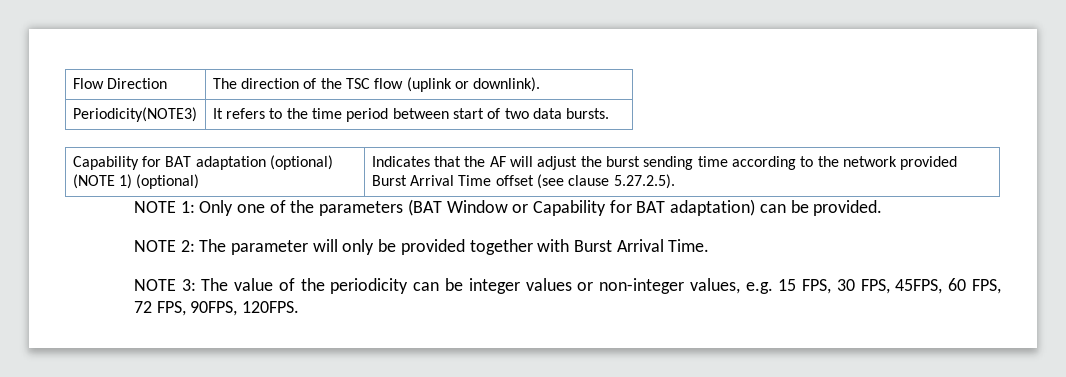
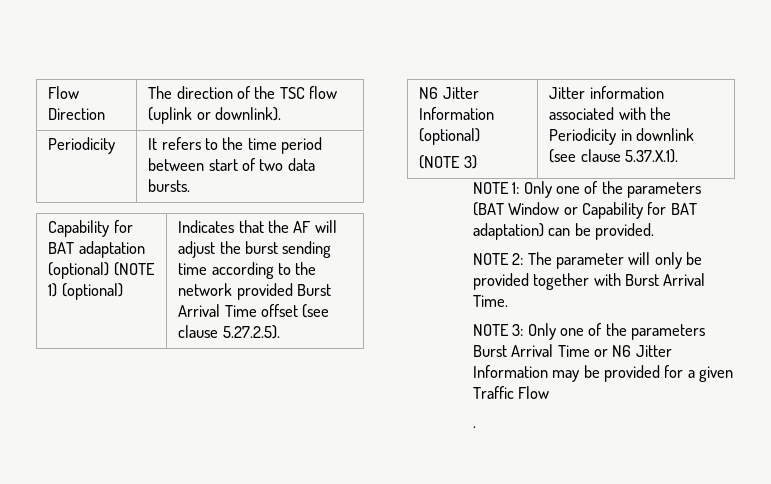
[72,107,197,122] Periodicity(NOTE3) -> [48,137,116,154] Periodicity
(675, 181) none -> [419,87,479,99] [419,107,495,120] [419,128,481,145] [419,155,477,169] [549,86,664,99] [549,107,671,120] [549,128,694,145] [549,149,678,163] // N6 Jitter Information (optional) // (NOTE 3) | Jitter information associated with the Periodicity in downlink (see clause 5.37.X.1).
[201,278,1001,294] [133,301,299,316] The value of the periodicity can be integer values or non-integer values, e.g. 15 FPS, 30 FPS, 45FPS, 60 FPS, 72 FPS, 90FPS, 120FPS. -> [527,323,706,340] [472,344,672,357] [472,365,734,382] [472,386,550,399] [472,426,476,428] Only one of the parameters Burst Arrival Time or N6 Jitter Information may be provided for a given Traffic Flow // .

